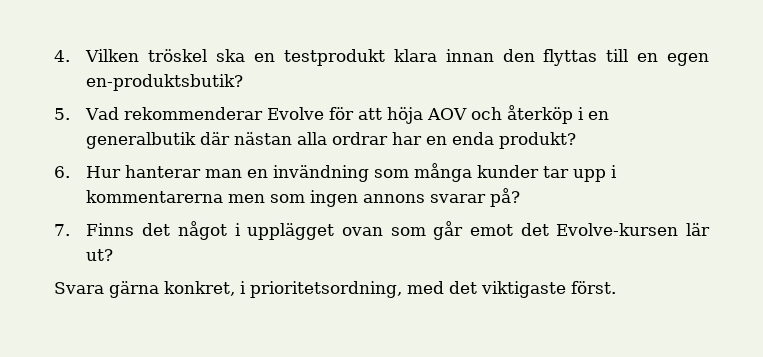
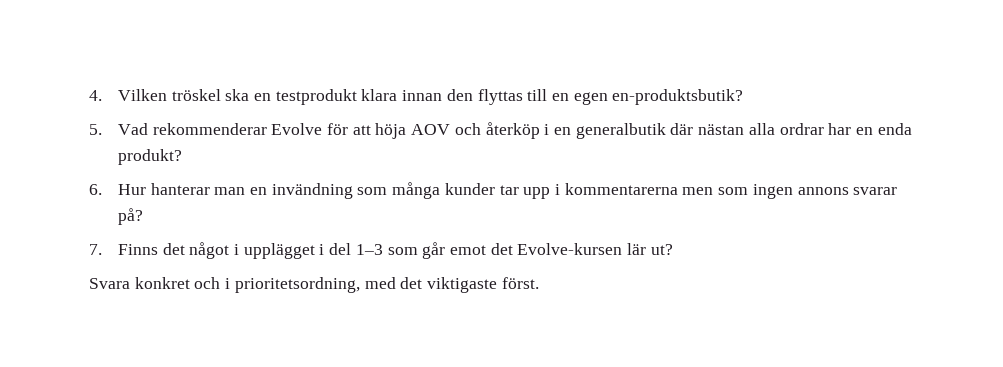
[341,227,383,236] ovan -> [319,243,383,255] i del 1–3
[109,281,235,298] gärna konkret, -> [134,277,221,289] konkret och

